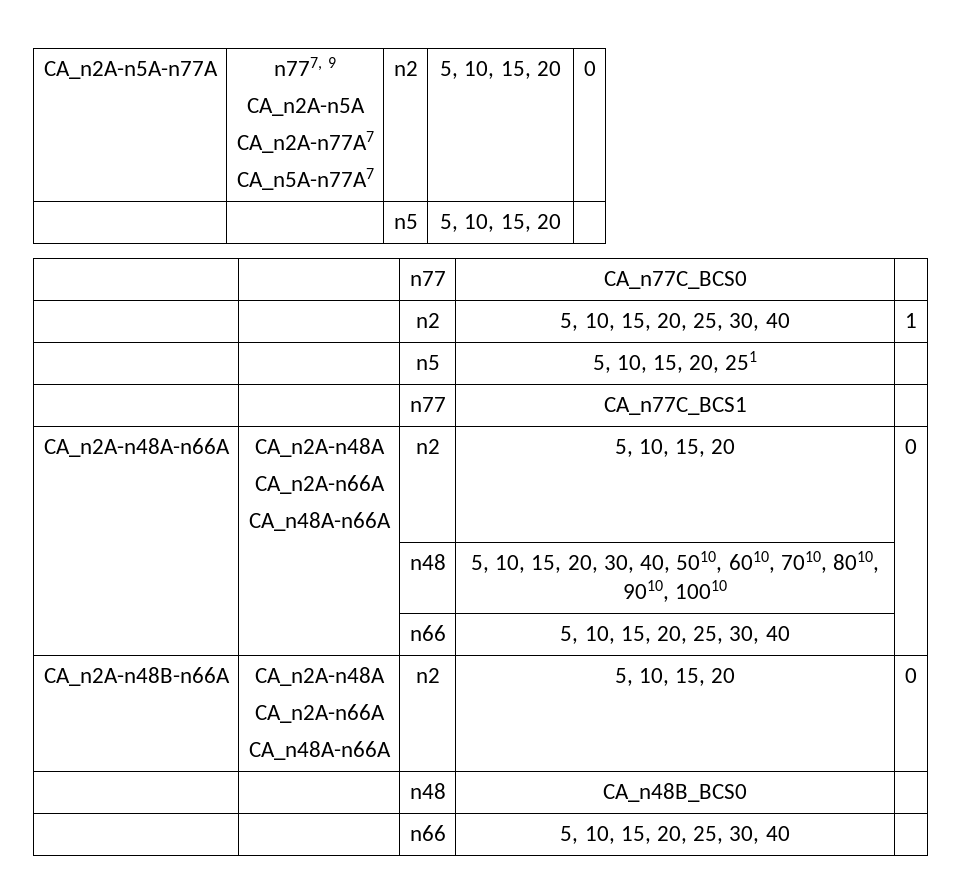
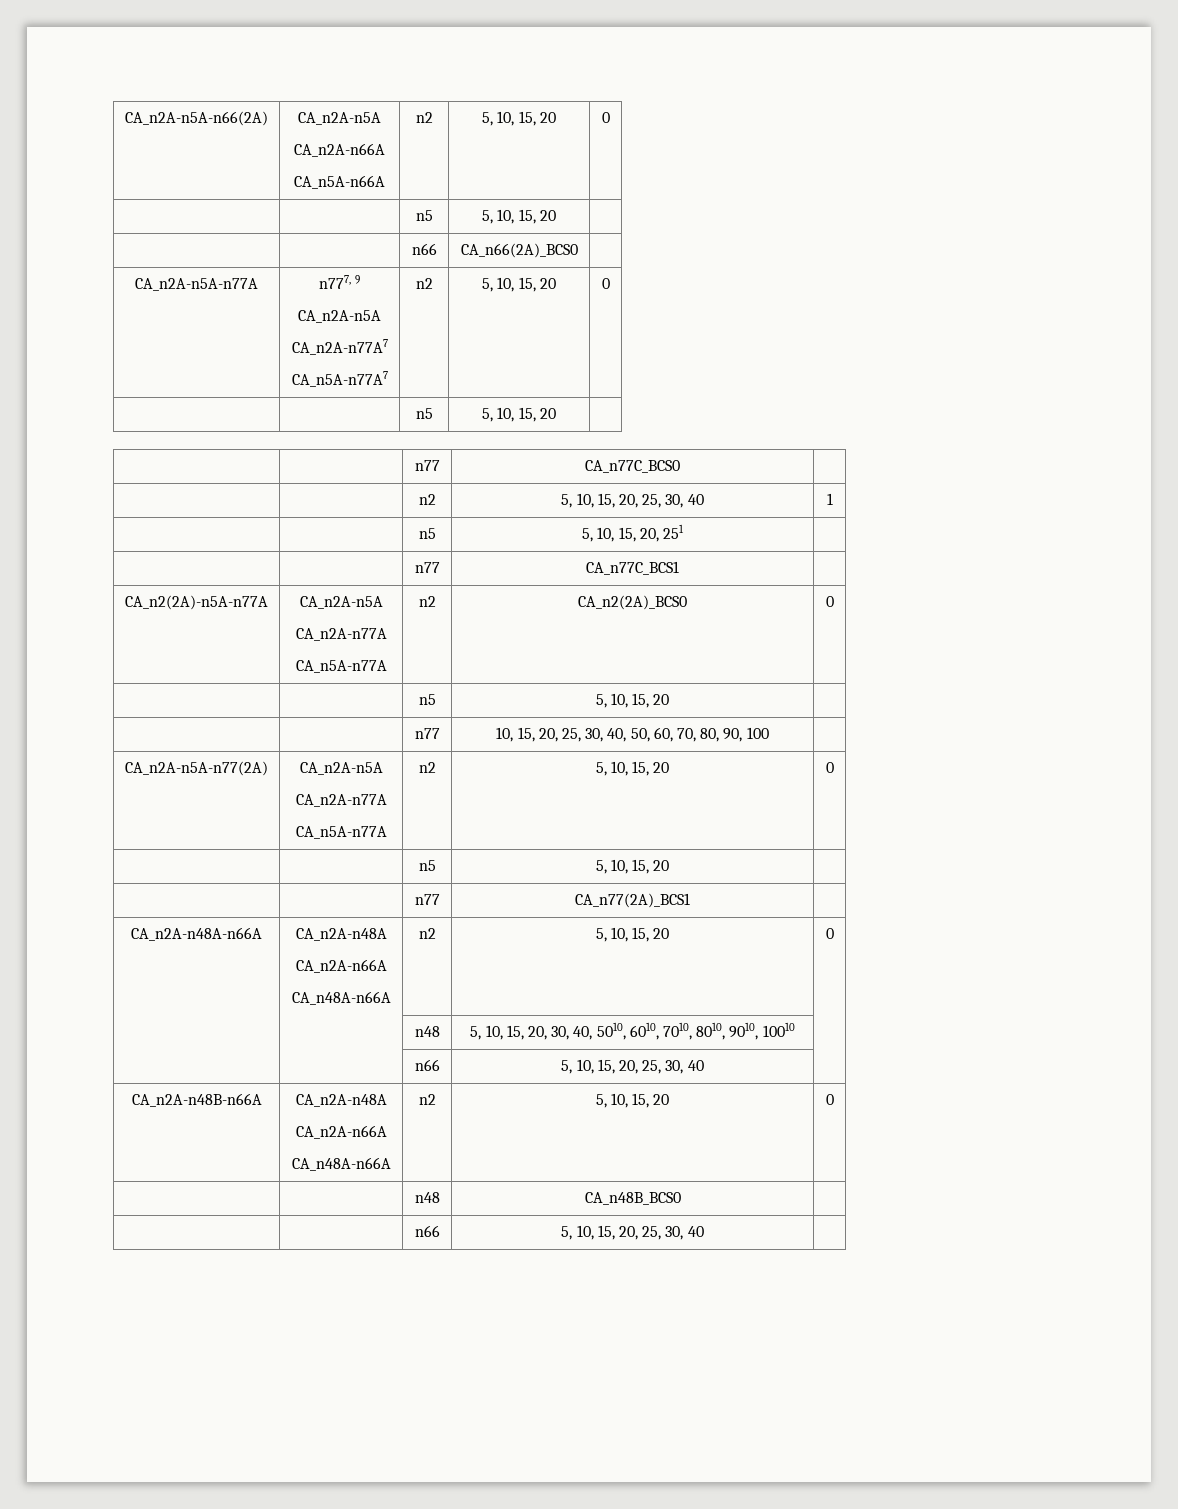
(43, 70) none -> [125,111,268,126] [298,112,381,125] [294,143,385,157] [294,175,385,189] [415,112,433,123] [482,111,556,126] [601,112,610,123] [415,210,433,221] [482,209,556,224] [411,243,437,255] [460,243,578,258] CA_n2A-n5A-n66(2A) | CA_n2A-n5A // CA_n2A-n66A // CA_n5A-n66A | n2 | 5, 10, 15, 20 | 0 // | | n5 | 5, 10, 15, 20 | // | | n66 | CA_n66(2A)_BCS0 | //
(747, 406) none -> [125,595,268,610] [299,596,383,609] [295,628,387,641] [295,660,387,673] [418,596,436,607] [578,595,687,610] [825,596,834,607] [418,694,436,705] [595,693,670,708] [414,728,440,739] [496,727,769,742] [125,761,268,776] [299,762,383,775] [295,794,387,807] [295,826,387,839] [418,762,436,773] [595,761,670,776] [825,762,834,773] [418,860,436,871] [595,859,670,874] [414,894,440,905] [575,893,690,908] // CA_n2(2A)-n5A-n77A | CA_n2A-n5A // CA_n2A-n77A // CA_n5A-n77A | n2 | CA_n2(2A)_BCS0 | 0 // | | n5 | 5, 10, 15, 20 | // | | n77 | 10, 15, 20, 25, 30, 40, 50, 60, 70, 80, 90, 100 | // CA_n2A-n5A-n77(2A) | CA_n2A-n5A // CA_n2A-n77A // CA_n5A-n77A | n2 | 5, 10, 15, 20 | 0 // | | n5 | 5, 10, 15, 20 | // | | n77 | CA_n77(2A)_BCS1 |

